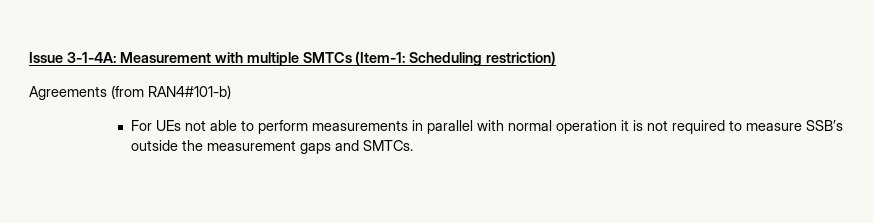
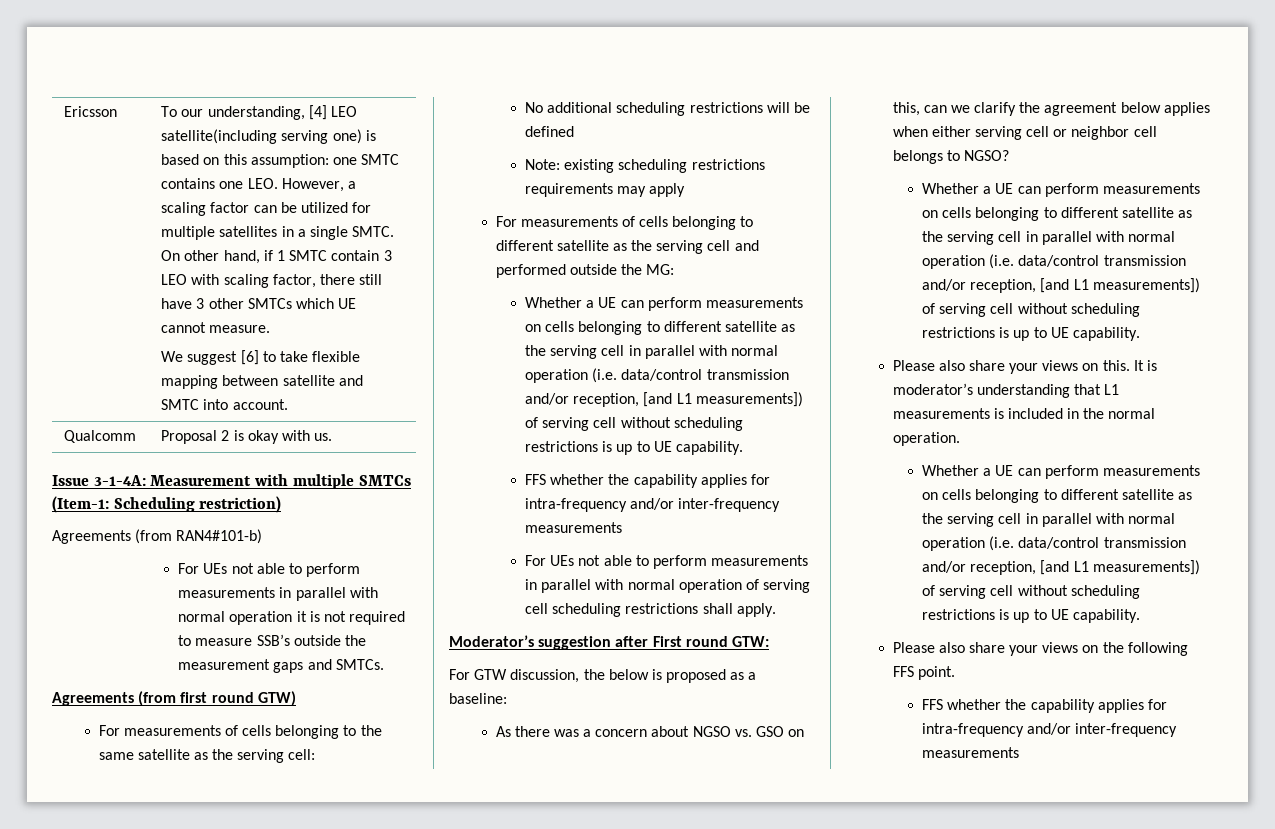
(29, 57) none -> [64,106,118,117] [161,105,358,120] [161,129,376,144] [161,154,400,168] [161,178,357,192] [161,202,372,216] [161,226,395,240] [161,250,392,264] [161,274,383,288] [161,298,357,309] [161,322,271,333] [161,350,361,365] [161,375,363,389] [161,399,288,410] [64,430,137,443] [161,430,333,444] Ericsson | To our understanding, [4] LEO satellite(including serving one) is based on this assumption: one SMTC contains one LEO. However, a scaling factor can be utilized for multiple satellites in a single SMTC. On other hand, if 1 SMTC contain 3 LEO with scaling factor, there still have 3 other SMTCs which UE cannot measure. // We suggest [6] to take flexible mapping between satellite and SMTC into account. // Qualcomm | Proposal 2 is okay with us. //
(413, 145) none -> [52,691,296,706] [98,725,382,739] [98,749,316,763] [525,102,810,116] [525,126,575,137] [525,159,765,173] [525,183,686,197] [495,216,754,230] [495,240,759,254] [495,264,675,278] [525,297,803,311] [525,321,796,335] [525,345,779,359] [525,368,789,383] [525,392,803,407] [525,417,743,431] [525,441,743,455] [525,474,770,488] [525,498,781,512] [525,522,623,533] [525,555,809,569] [525,579,811,593] [525,603,776,617] [449,635,769,650] [449,669,757,683] [449,693,507,704] [495,726,805,737] [892,102,1210,116] [892,126,1157,140] [892,150,1009,164] [922,183,1200,197] [922,207,1193,221] [922,231,1176,245] [922,254,1186,269] [922,278,1200,293] [922,303,1140,317] [922,327,1140,341] [892,360,1158,374] [892,383,1120,398] [892,408,1156,419] [892,432,960,446] [922,465,1200,479] [922,489,1193,503] [922,513,1176,527] [922,536,1186,551] [922,560,1200,575] [922,585,1140,599] [922,609,1140,623] [892,642,1188,656] [892,666,955,680] [922,699,1167,713] [922,723,1178,737] [922,747,1020,758] // Agreements (from first round GTW) // For measurements of cells belonging to the same satellite as the serving cell: // No additional scheduling restrictions will be defined // Note: existing scheduling restrictions requirements may apply // For measurements of cells belonging to different satellite as the serving cell and performed outside the MG: // Whether a UE can perform measurements on cells belonging to different satellite as the serving cell in parallel with normal operation (i.e. data/control transmission and/or reception, [and L1 measurements]) of serving cell without scheduling restrictions is up to UE capability. // FFS whether the capability applies for intra-frequency and/or inter-frequency measurements // For UEs not able to perform measurements in parallel with normal operation of serving cell scheduling restrictions shall apply. // Moderator’s suggestion after First round GTW: // For GTW discussion, the below is proposed as a baseline: // As there was a concern about NGSO vs. GSO on this, can we clarify the agreement below applies when either serving cell or neighbor cell belongs to NGSO? // Whether a UE can perform measurements on cells belonging to different satellite as the serving cell in parallel with normal operation (i.e. data/control transmission and/or reception, [and L1 measurements]) of serving cell without scheduling restrictions is up to UE capability. // Please also share your views on this. It is moderator’s understanding that L1 measurements is included in the normal operation. // Whether a UE can perform measurements on cells belonging to different satellite as the serving cell in parallel with normal operation (i.e. data/control transmission and/or reception, [and L1 measurements]) of serving cell without scheduling restrictions is up to UE capability. // Please also share your views on the following FFS point. // FFS whether the capability applies for intra-frequency and/or inter-frequency measurements

